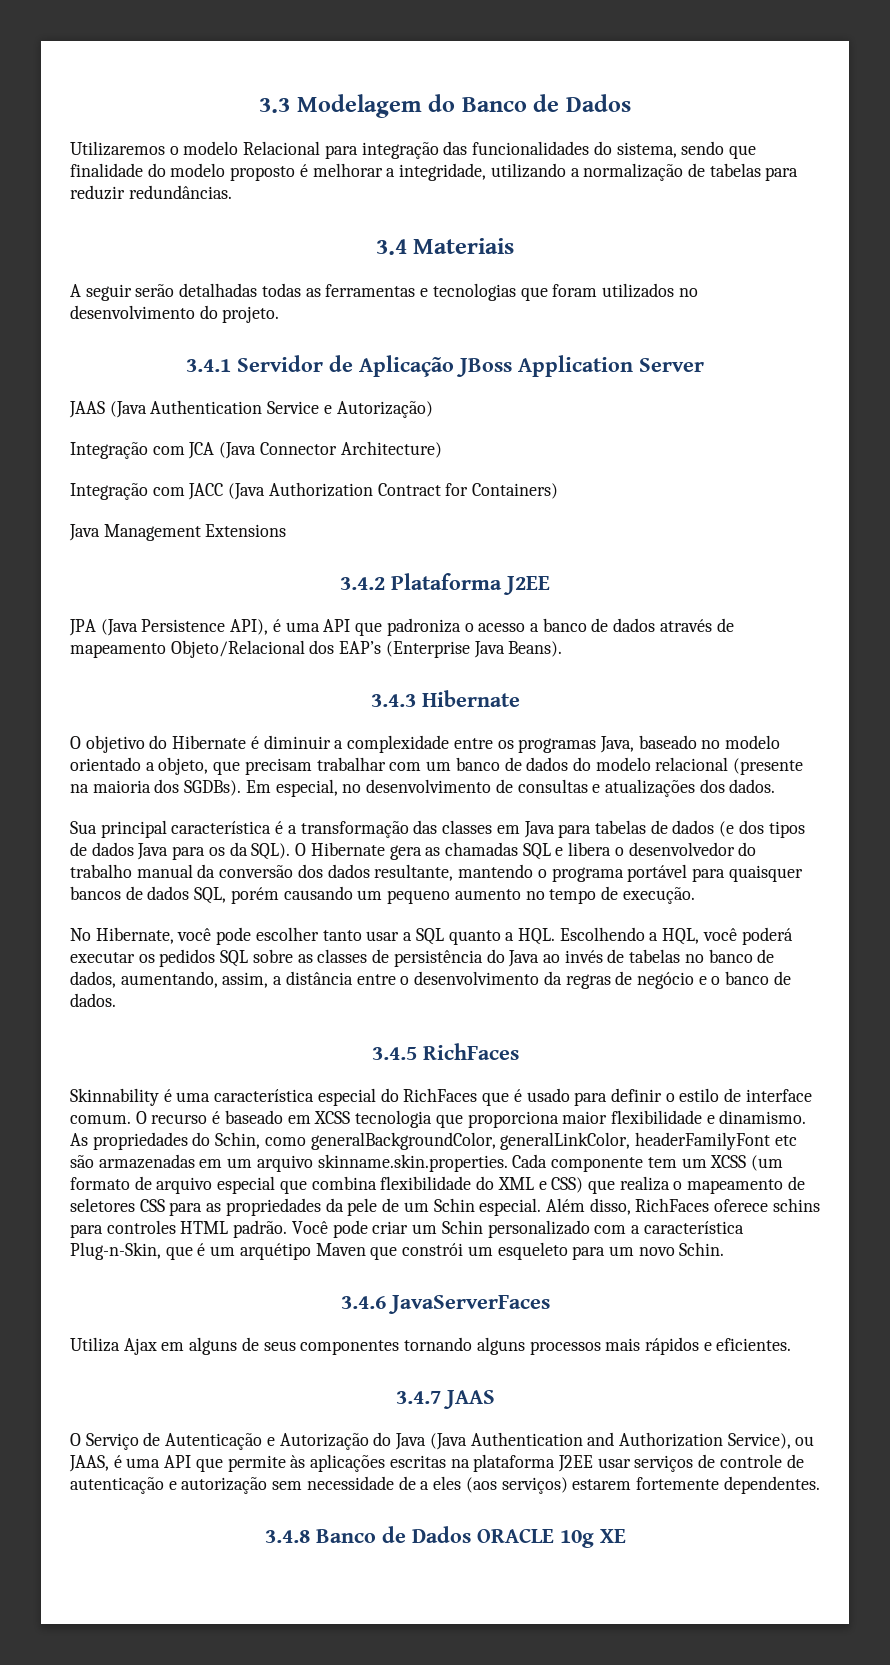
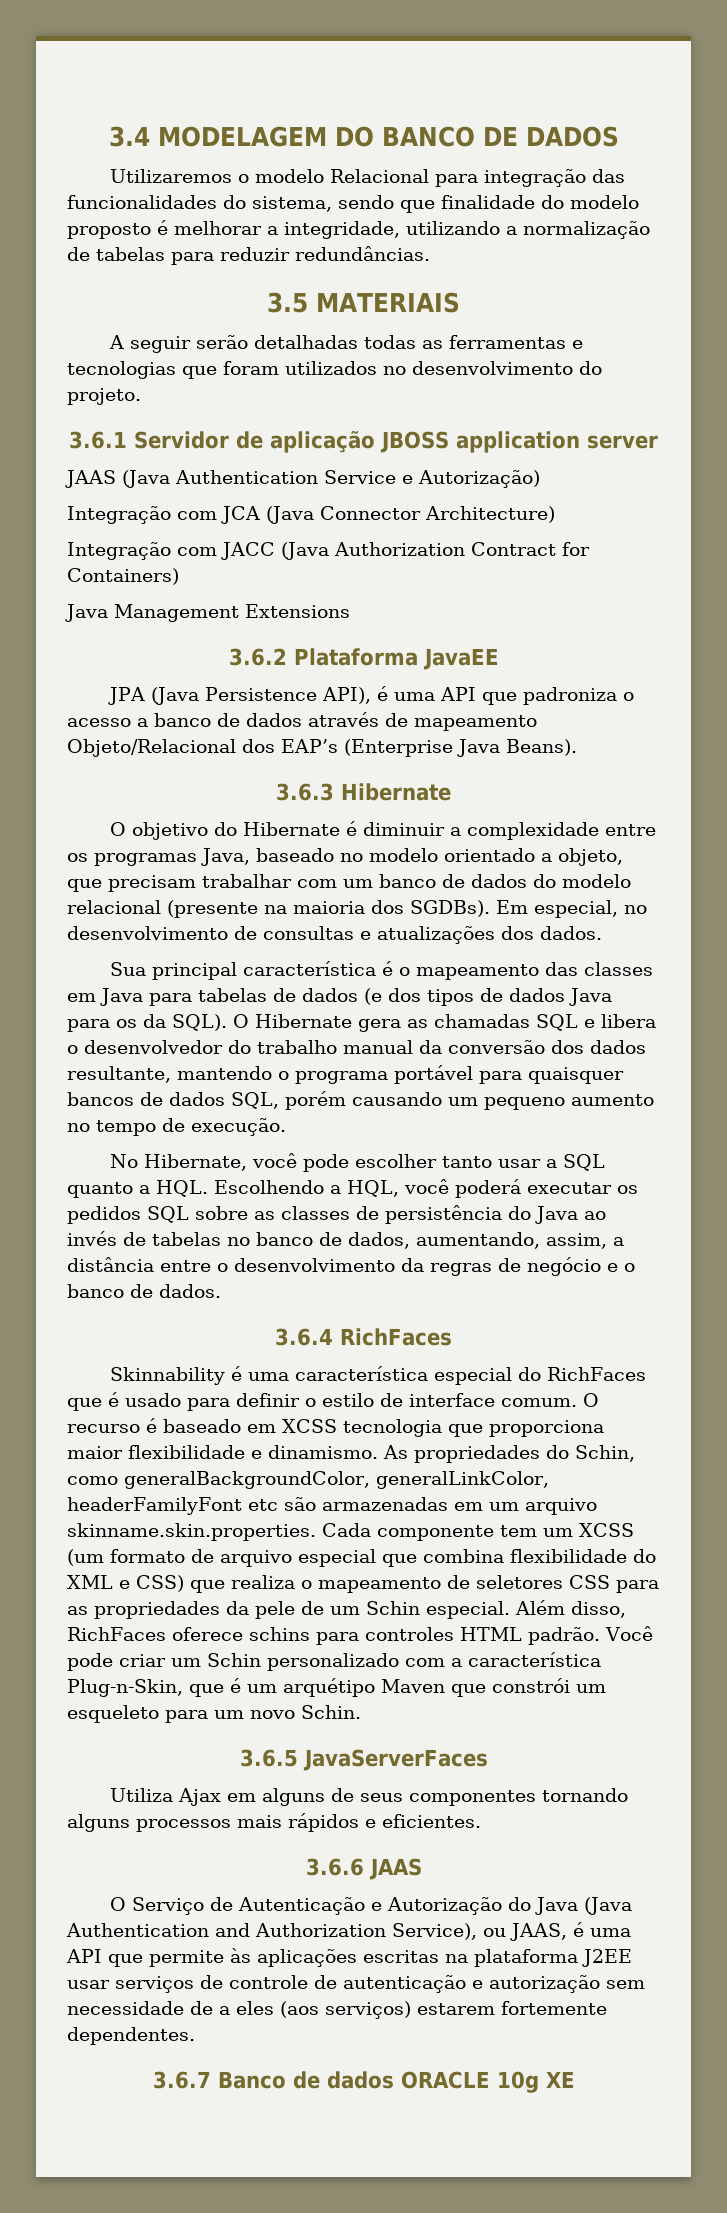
[259,94,631,118] 3.3 Modelagem do Banco de Dados -> [108,126,619,147] 3.4 MODELAGEM DO BANCO DE DADOS
[375,238,515,255] 3.4 Materiais -> [267,292,461,313] 3.5 MATERIAIS
[186,359,231,372] 3.4.1 -> [69,431,128,449] 3.6.1
[359,355,704,377] Aplicação JBoss Application Server -> [270,430,658,453] aplicação JBOSS application server
[340,573,550,595] 3.4.2 Plataforma J2EE -> [228,648,499,670] 3.6.2 Plataforma JavaEE
[370,694,416,707] 3.4.3 -> [276,783,334,801] 3.6.3
[287,821,409,838] a transformação -> [399,964,540,980] o mapeamento
[371,1047,417,1060] 3.4.5 -> [275,1328,334,1346] 3.6.4
[340,1296,386,1309] 3.4.6 -> [239,1749,298,1767] 3.6.5
[395,1391,441,1404] 3.4.7 -> [305,1858,364,1876] 3.6.6
[264,1526,471,1543] 3.4.8 Banco de Dados -> [152,2071,394,2089] 3.6.7 Banco de dados

